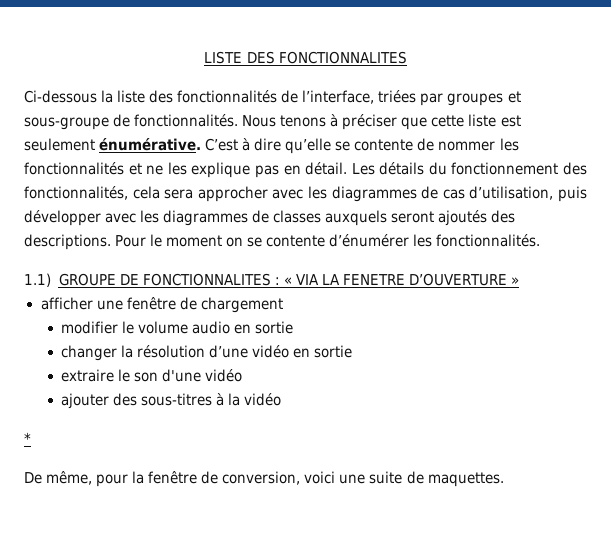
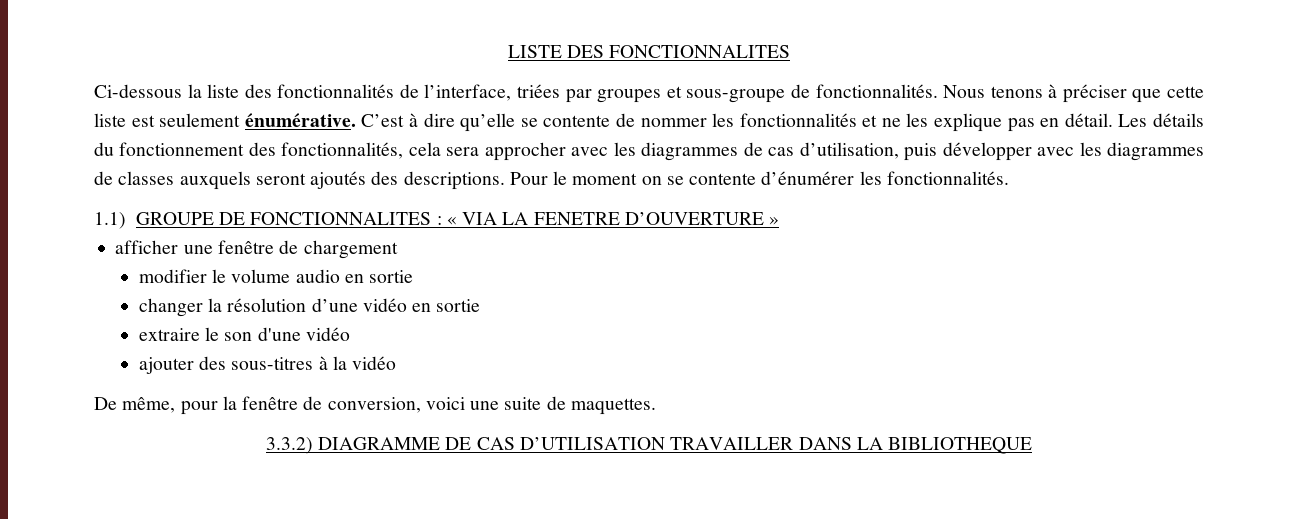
[24,432,31,444] // * -> (397, 363) none
(504, 479) none -> [265,437,1033,454] // 3.3.2) DIAGRAMME DE CAS D’UTILISATION TRAVAILLER DANS LA BIBLIOTHEQUE

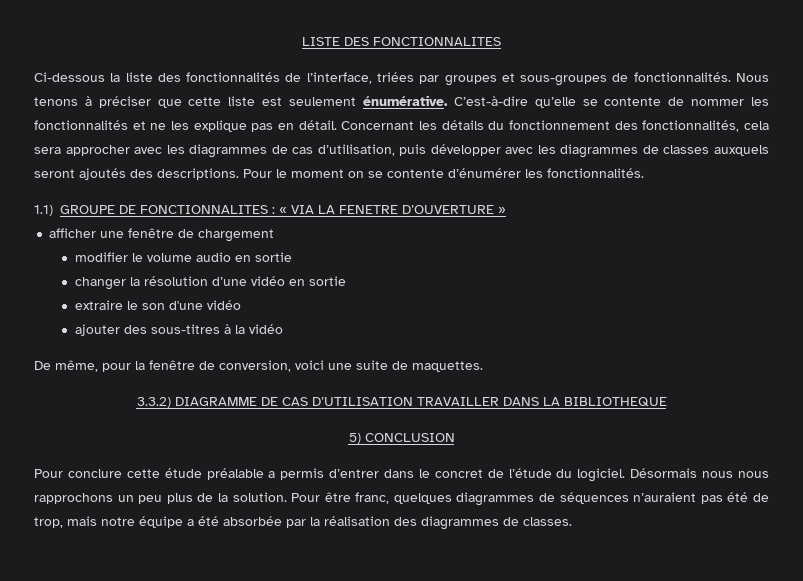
[686,89,786,103] sous-groupe -> [520,75,608,86] sous-groupes
[361,113,455,127] C’est à dire -> [453,96,528,106] C’est-à-dire
[1118,114,1148,127] Les -> [341,121,438,130] Concernant les
(1033, 445) none -> [348,433,455,444] [34,468,769,482] [34,492,770,506] [34,516,572,530] // 5) CONCLUSION // Pour conclure cette étude préalable a permis d’entrer dans le concret de l’étude du logiciel. Désormais nous nous rapprochons un peu plus de la solution. Pour être franc, quelques diagrammes de séquences n’auraient pas été de trop, mais notre équipe a été absorbée par la réalisation des diagrammes de classes.

